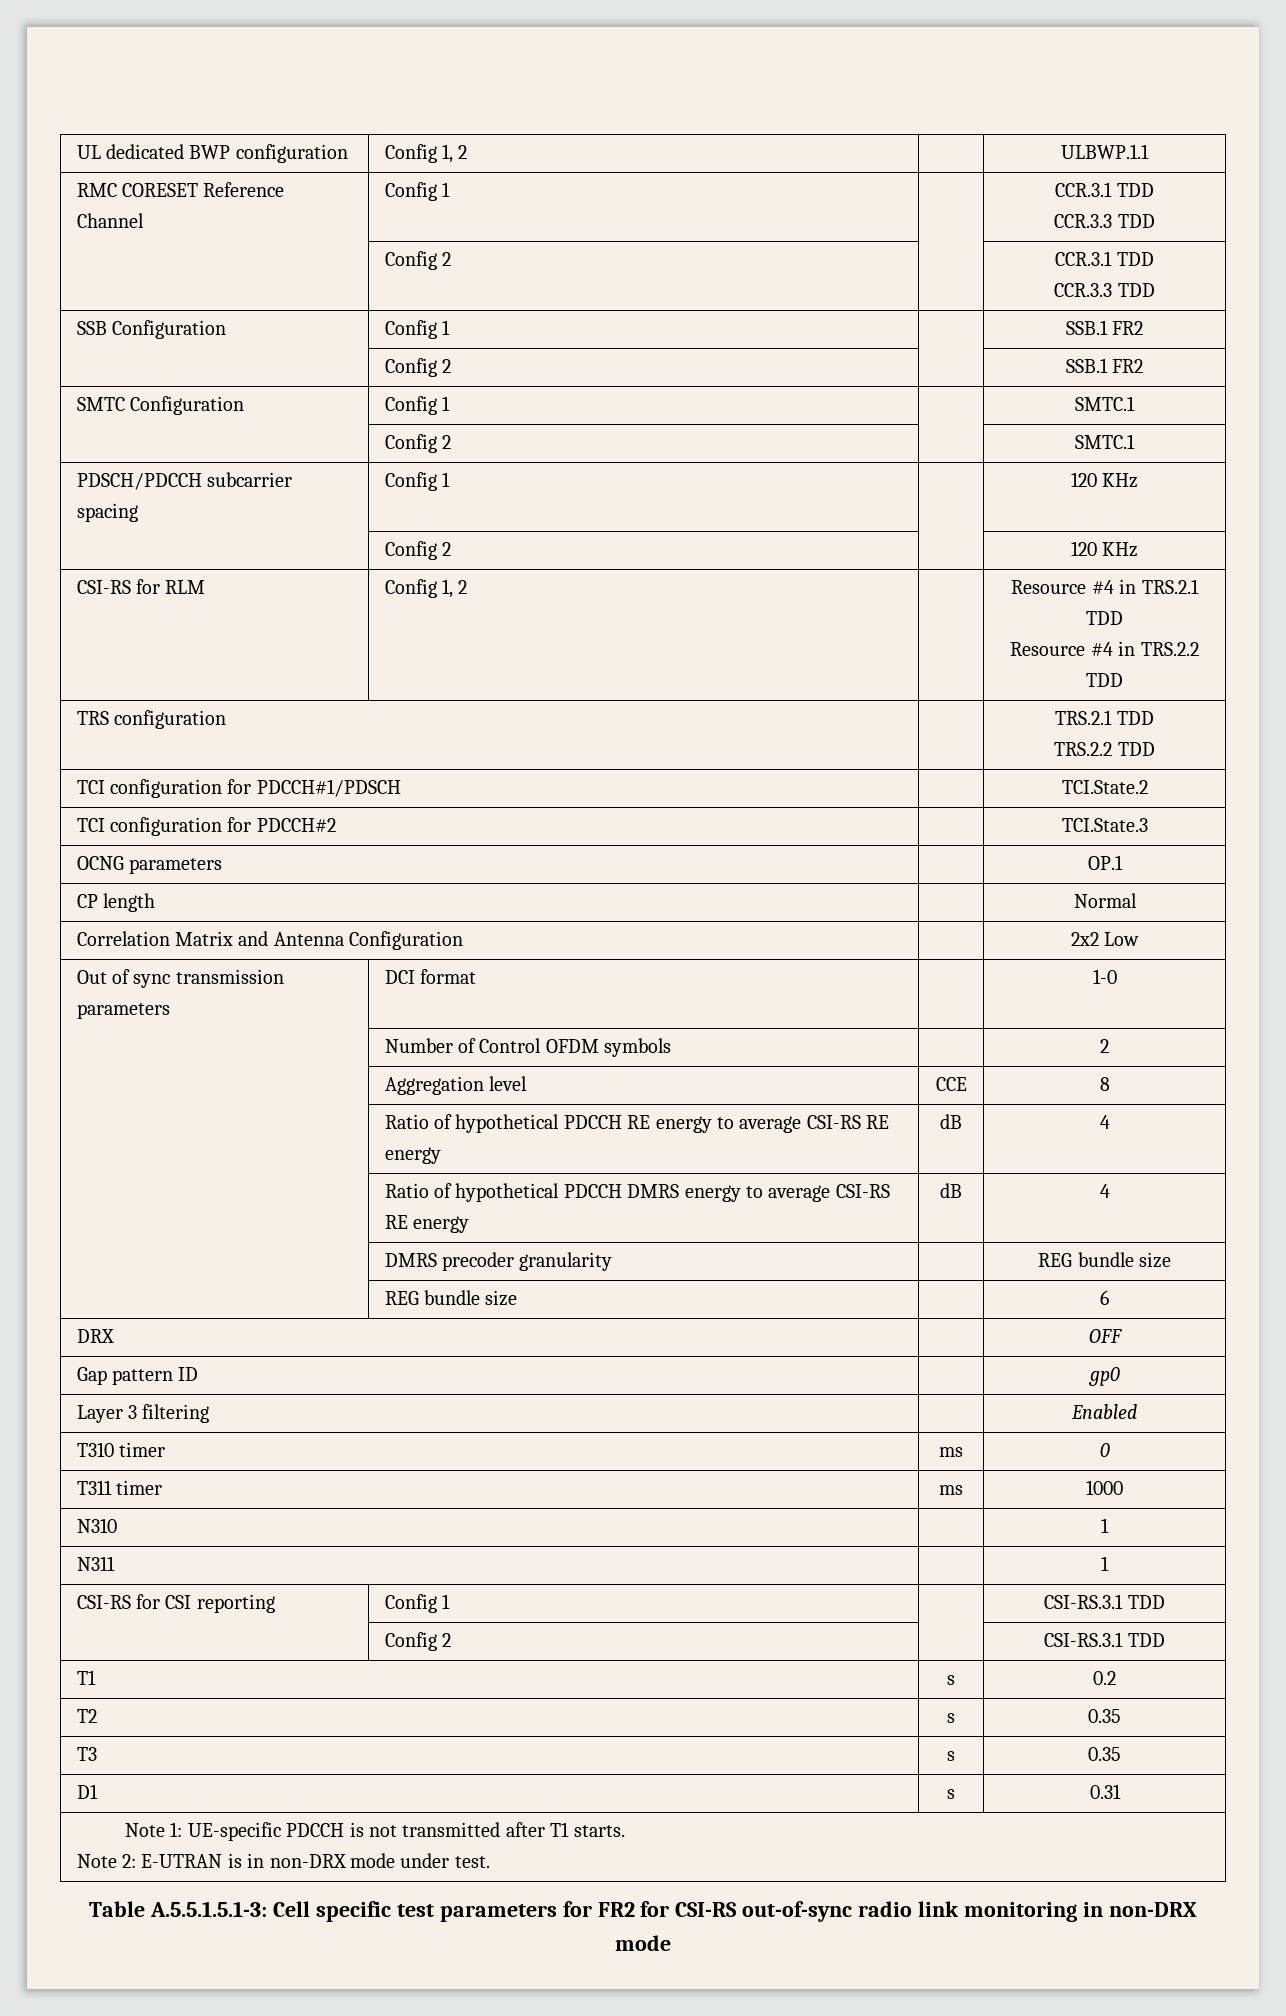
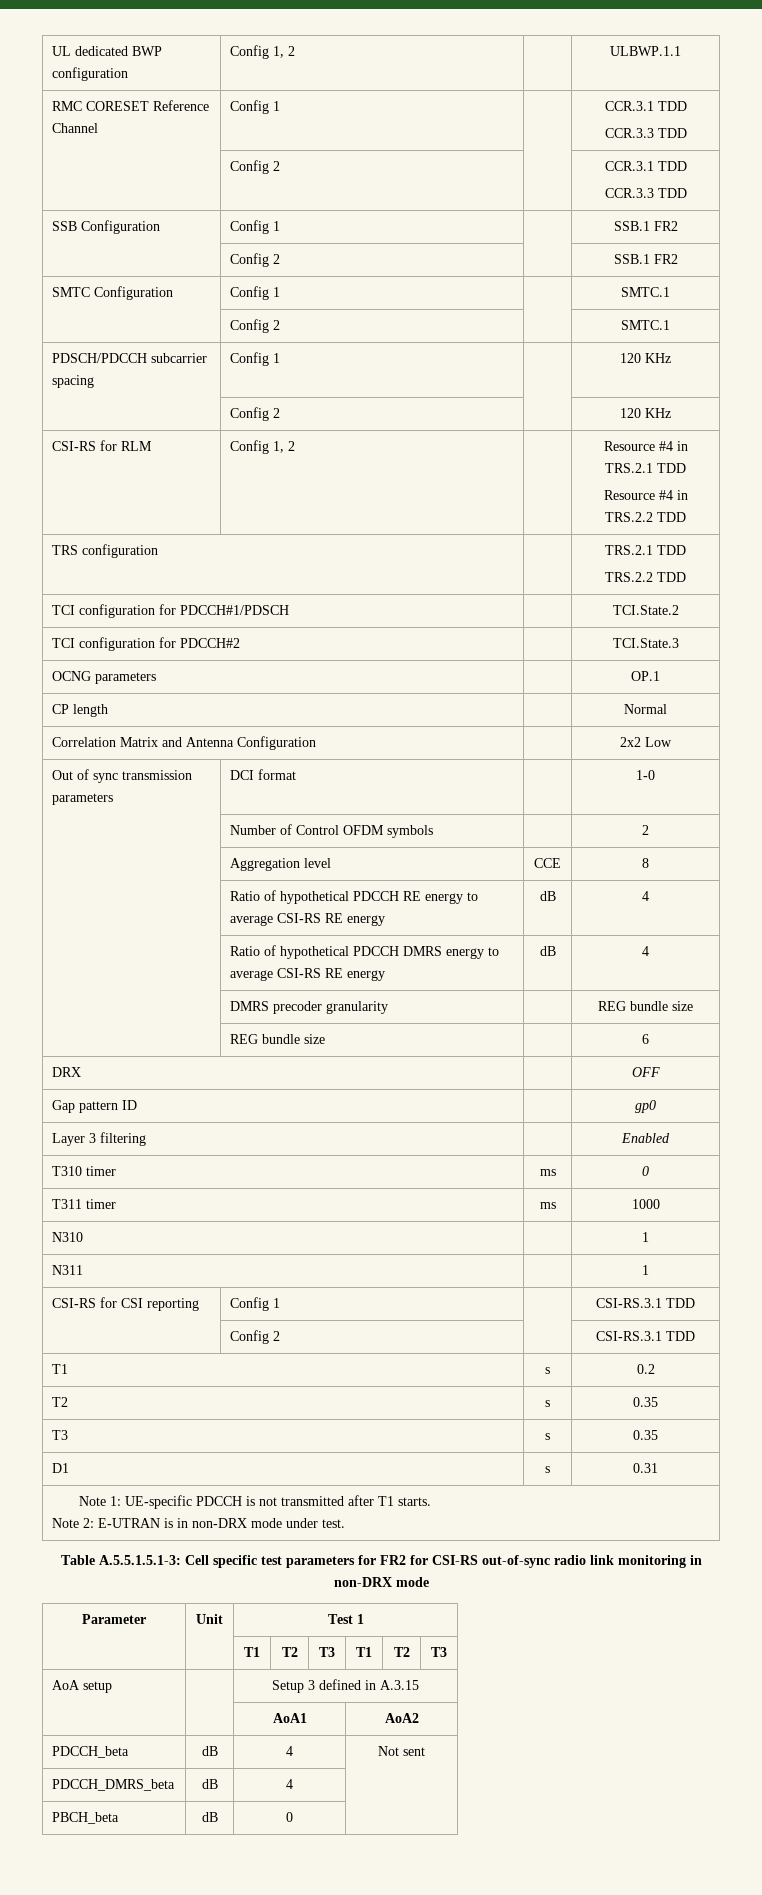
(671, 1943) none -> [82,1614,146,1624] [196,1614,223,1624] [327,1614,364,1624] [244,1647,260,1657] [281,1647,298,1657] [319,1647,335,1657] [356,1647,372,1657] [393,1647,410,1657] [431,1647,447,1657] [52,1680,113,1693] [272,1679,419,1693] [272,1713,307,1723] [384,1713,419,1723] [52,1746,130,1758] [201,1746,218,1756] [286,1746,293,1756] [378,1746,425,1756] [52,1779,176,1791] [201,1779,218,1789] [286,1779,293,1789] [52,1812,120,1824] [201,1812,218,1822] [286,1812,293,1822] // Parameter | Unit | Test 1 // | | T1 | T2 | T3 | T1 | T2 | T3 // AoA setup | | Setup 3 defined in A.3.15 // | | AoA1 | AoA2 // PDCCH_beta | dB | 4 | Not sent // PDCCH_DMRS_beta | dB | 4 | // PBCH_beta | dB | 0 |

